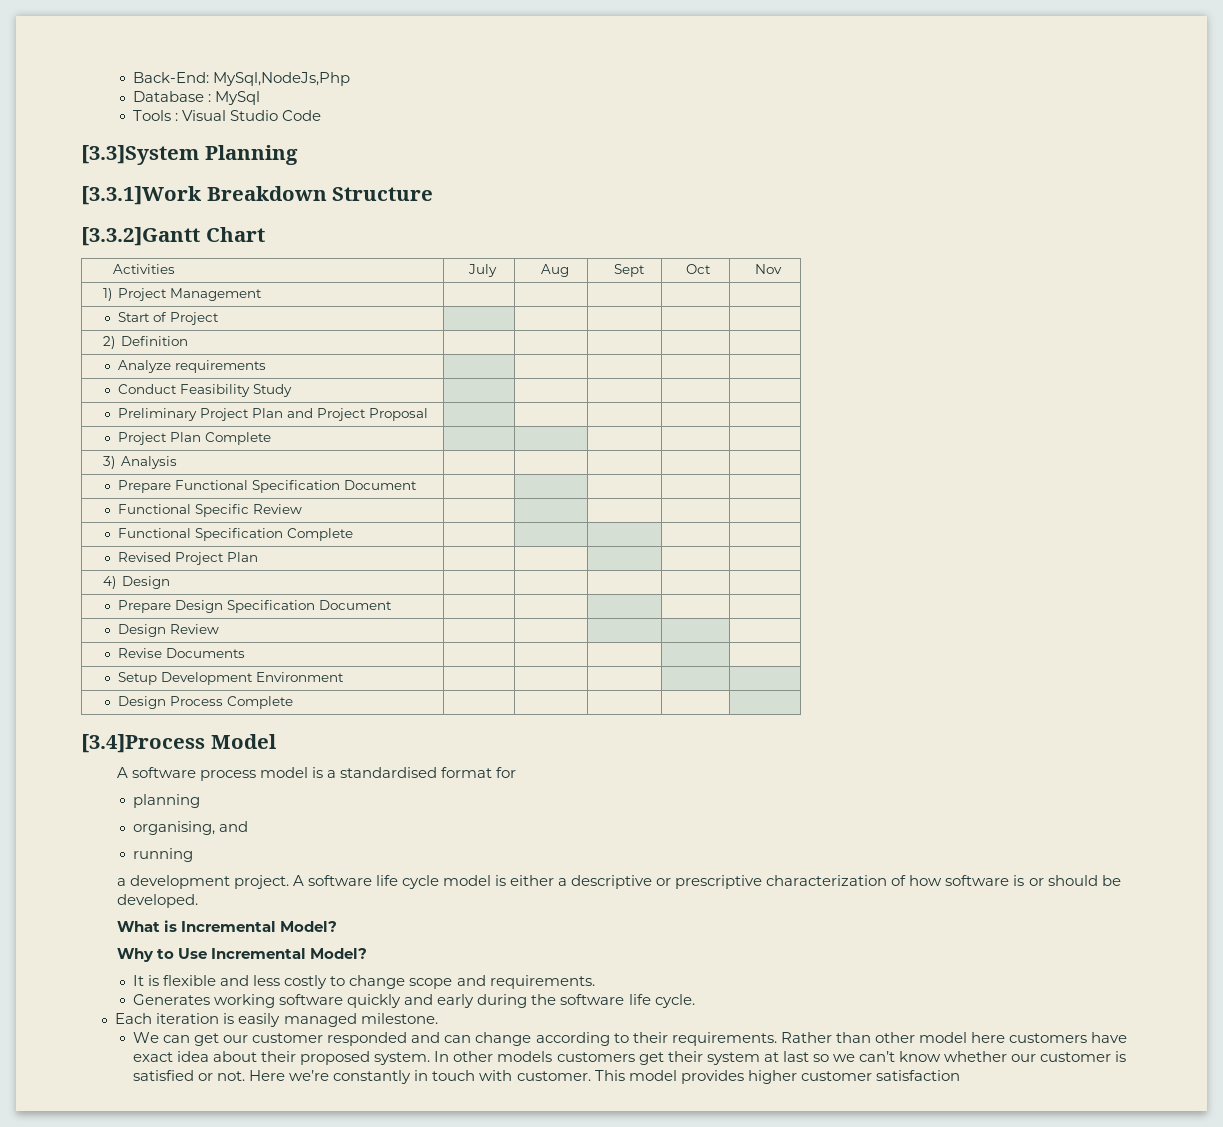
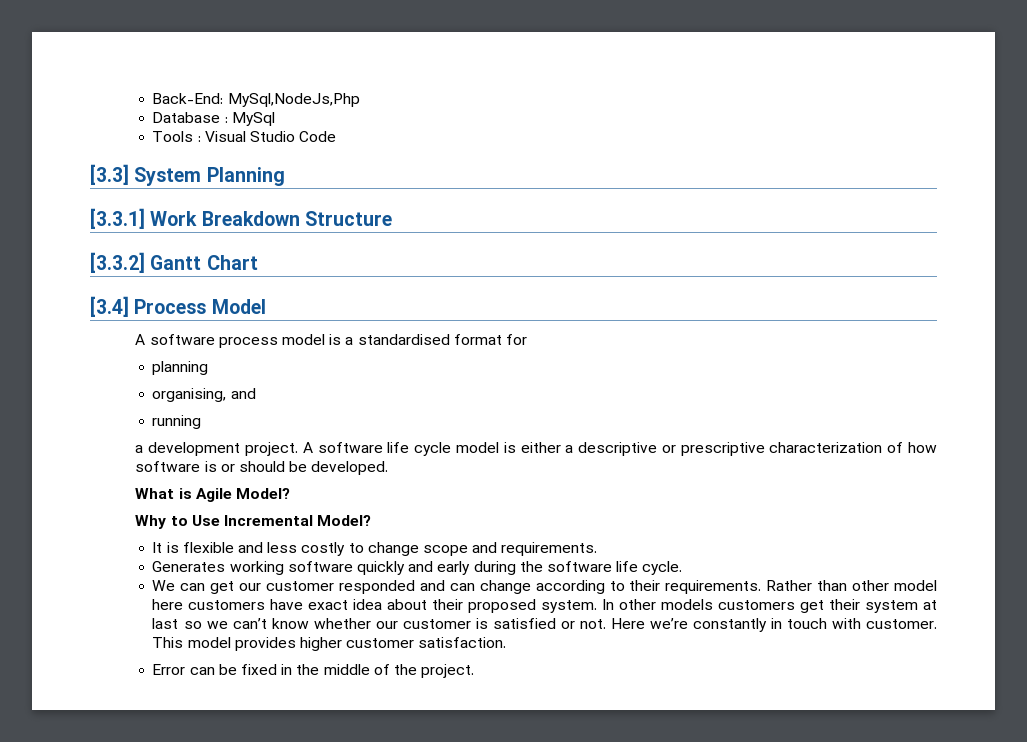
[81,145,199,165] [3.3]System -> [90,164,202,186] [3.3] System
[81,186,202,205] [3.3.1]Work -> [90,208,198,229] [3.3.1] Work
[81,227,200,246] [3.3.2]Gantt -> [90,252,202,273] [3.3.2] Gantt
[113,264,176,274] [468,264,498,277] [540,264,569,277] [613,264,645,277] [686,264,712,274] [755,264,783,274] [102,288,263,301] [117,312,219,325] [102,336,189,349] [117,360,266,373] [117,384,292,397] [117,408,428,421] [117,432,271,445] [102,456,178,469] [117,480,417,493] [117,504,302,517] [117,528,353,541] [117,552,258,565] [102,576,171,589] [117,600,392,613] [117,624,219,637] [117,648,245,658] [117,672,344,685] [117,696,293,709] [81,734,205,753] // Activities | July | Aug | Sept | Oct | Nov // 1) Project Management | | | | | // Start of Project | | | | | // 2) Definition | | | | | // Analyze requirements | | | | | // Conduct Feasibility Study | | | | | // Preliminary Project Plan and Project Proposal | | | | | // Project Plan Complete | | | | | // 3) Analysis | | | | | // Prepare Functional Specification Document | | | | | // Functional Specific Review | | | | | // Functional Specification Complete | | | | | // Revised Project Plan | | | | | // 4) Design | | | | | // Prepare Design Specification Document | | | | | // Design Review | | | | | // Revise Documents | | | | | // Setup Development Environment | | | | | // Design Process Complete | | | | | // [3.4]Process -> [90,296,207,317] // [3.4] Process
[180,921,276,932] Incremental -> [195,488,232,502] Agile
[115,1013,438,1027] // Each iteration is easily managed milestone. -> (683, 568) none
[875,1070,960,1081] satisfaction -> [418,637,507,648] [152,664,475,678] satisfaction. // Error can be fixed in the middle of the project.

